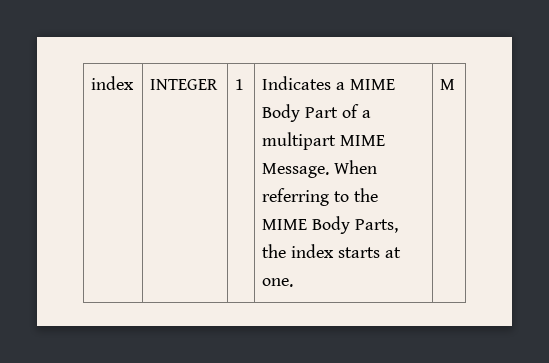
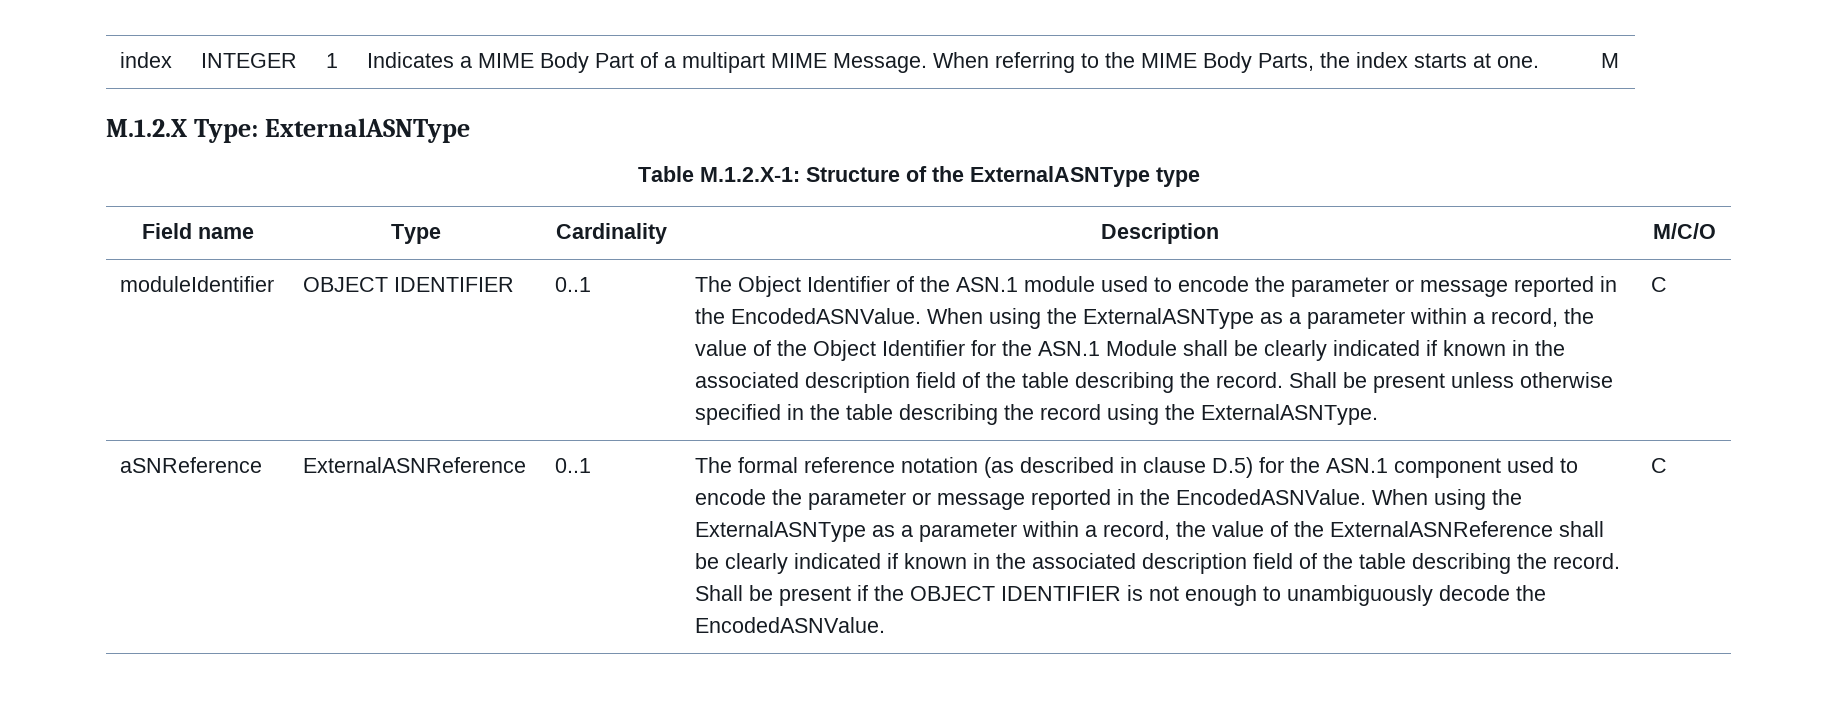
(456, 84) none -> [106,118,470,143] [637,166,1200,187] [142,223,254,239] [390,224,441,244] [556,223,667,244] [1100,223,1219,244] [1652,223,1716,239] [120,276,275,292] [303,277,515,292] [555,277,592,292] [695,276,1618,297] [695,308,1595,329] [695,340,1566,361] [695,372,1614,393] [695,404,1379,425] [1651,277,1668,292] [120,457,263,473] [303,457,527,473] [555,458,592,473] [695,457,1579,478] [695,489,1523,510] [695,521,1605,542] [695,553,1621,574] [695,585,1547,606] [695,617,886,633] [1651,458,1668,473] // M.1.2.X Type: ExternalASNType // Table M.1.2.X-1: Structure of the ExternalASNType type // Field name | Type | Cardinality | Description | M/C/O // moduleIdentifier | OBJECT IDENTIFIER | 0..1 | The Object Identifier of the ASN.1 module used to encode the parameter or message reported in the EncodedASNValue. When using the ExternalASNType as a parameter within a record, the value of the Object Identifier for the ASN.1 Module shall be clearly indicated if known in the associated description field of the table describing the record. Shall be present unless otherwise specified in the table describing the record using the ExternalASNType. | C // aSNReference | ExternalASNReference | 0..1 | The formal reference notation (as described in clause D.5) for the ASN.1 component used to encode the parameter or message reported in the EncodedASNValue. When using the ExternalASNType as a parameter within a record, the value of the ExternalASNReference shall be clearly indicated if known in the associated description field of the table describing the record. Shall be present if the OBJECT IDENTIFIER is not enough to unambiguously decode the EncodedASNValue. | C

